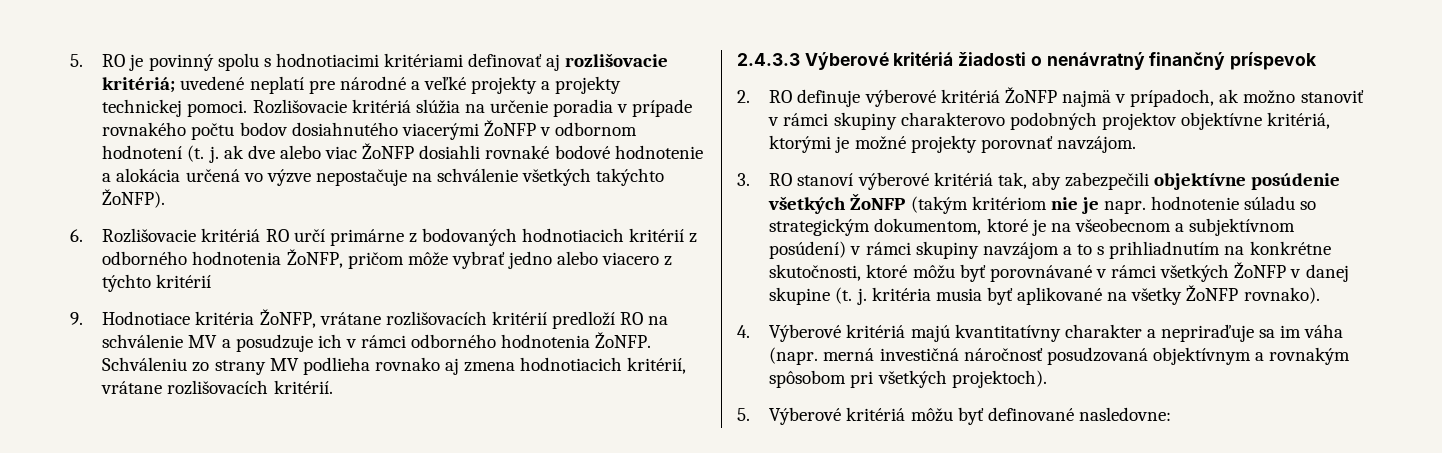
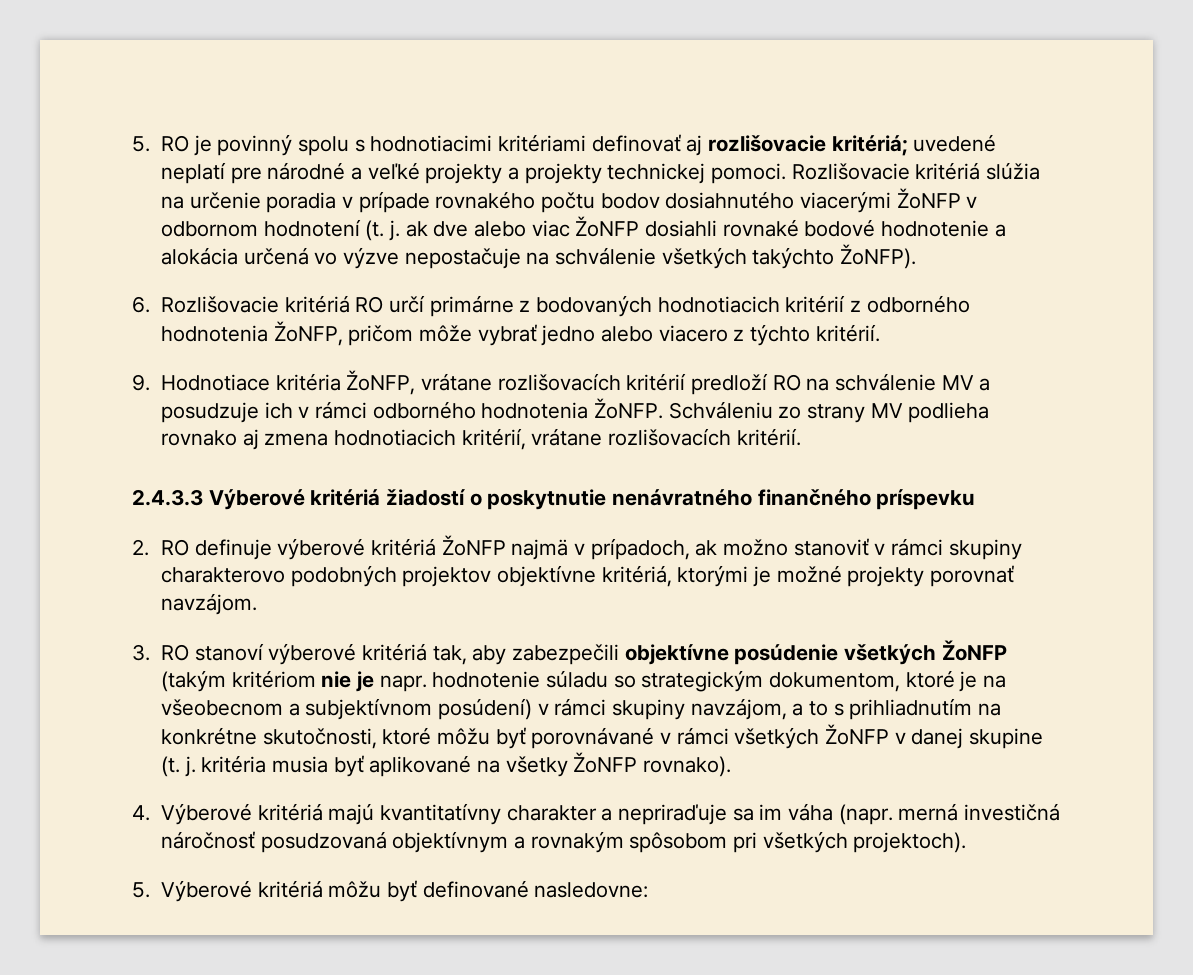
[156,274,212,288] kritérií -> [815,324,880,342] kritérií.
[958,52,1318,70] žiadosti o nenávratný finančný príspevok -> [386,489,976,510] žiadostí o poskytnutie nenávratného finančného príspevku
[982,242,1059,259] navzájom -> [690,698,787,720] navzájom,

